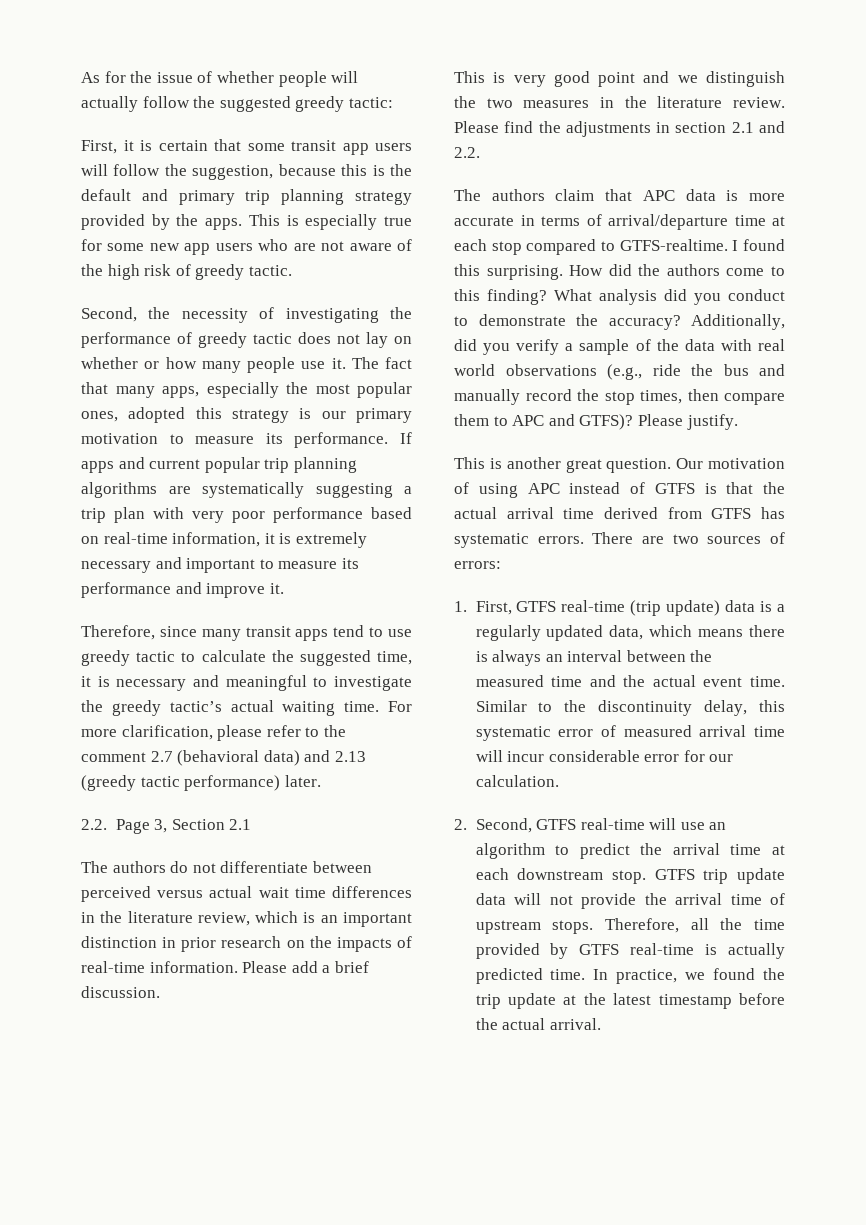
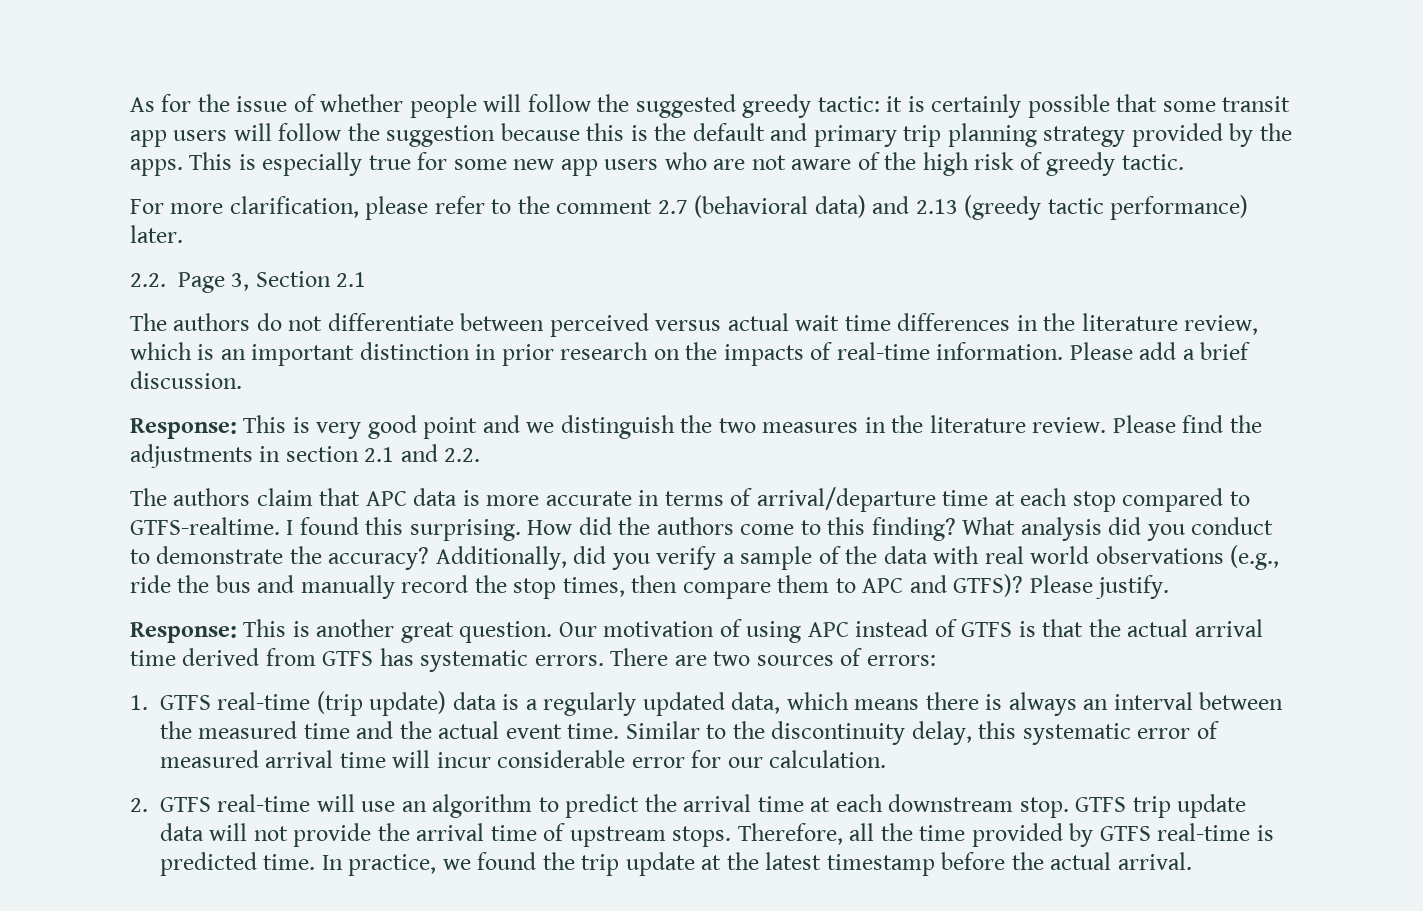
[81,96,138,112] actually -> (522, 103) none
[81,140,208,154] // First, it is certain -> [886,94,1110,118] it is certainly possible
[192,165,274,180] suggestion, -> [386,125,496,147] suggestion
[81,307,412,323] [81,332,412,348] [81,357,412,373] [81,382,412,398] [81,407,412,423] [81,432,412,448] [81,457,357,473] [81,482,412,498] [81,507,412,523] [81,532,367,548] [81,557,359,573] [81,582,284,598] [81,625,412,641] [81,650,412,666] [81,675,412,691] [81,700,380,716] Second, the necessity of investigating the performance of greedy tactic does not lay on whether or how many people use it. The fact that many apps, especially the most popular ones, adopted this strategy is our primary motivation to measure its performance. If apps and current popular trip planning algorithms are systematically suggesting a trip plan with very poor performance based on real-time information, it is extremely necessary and important to measure its performance and improve it. // Therefore, since many transit apps tend to use greedy tactic to calculate the suggested time, it is necessary and meaningful to investigate the greedy tactic’s actual waiting time. -> (1184, 162) none
(160, 992) none -> [130,418,237,439] Response:
(738, 422) none -> [130,622,237,643] Response:
[475,601,512,615] First, -> (148, 702) none
[475,818,532,833] Second, -> (148, 805) none
[728,943,785,959] actually -> (1274, 833) none

